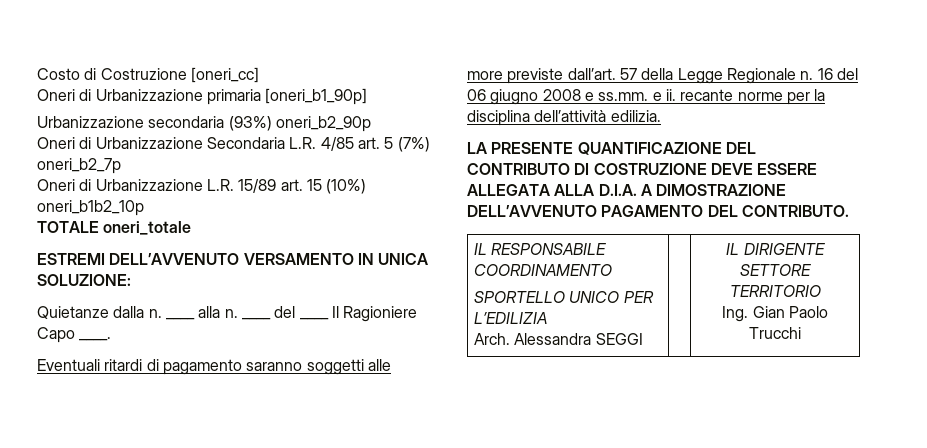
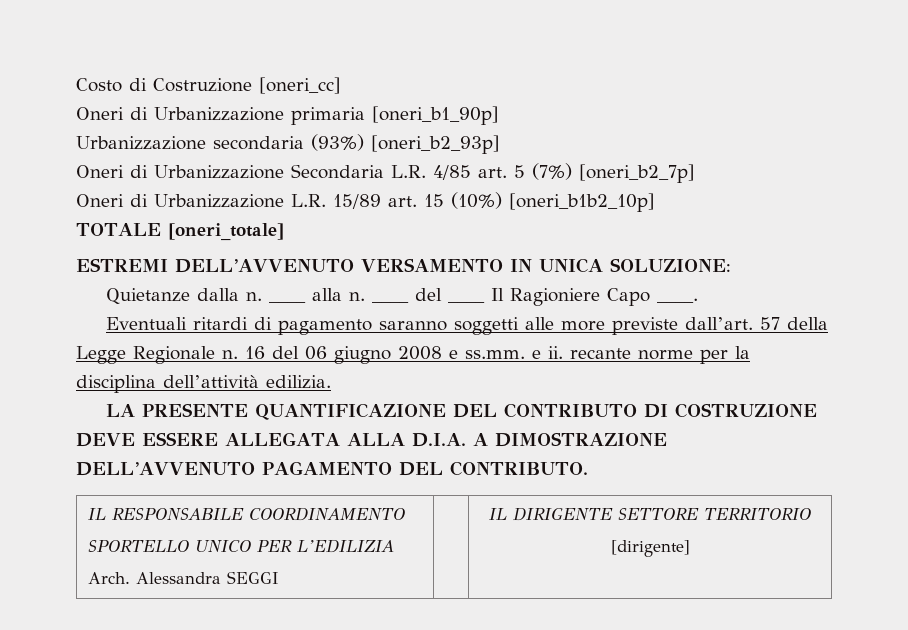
[275,116,371,132] oneri_b2_90p -> [371,135,500,154] [oneri_b2_93p]
[37,158,121,174] oneri_b2_7p -> [579,164,695,183] [oneri_b2_7p]
[37,200,144,216] oneri_b1b2_10p -> [509,193,655,212] [oneri_b1b2_10p]
[103,221,192,235] oneri_totale -> [167,223,284,241] [oneri_totale]
[722,306,828,322] [749,327,801,339] Ing. Gian Paolo Trucchi -> [610,540,690,557] [dirigente]

